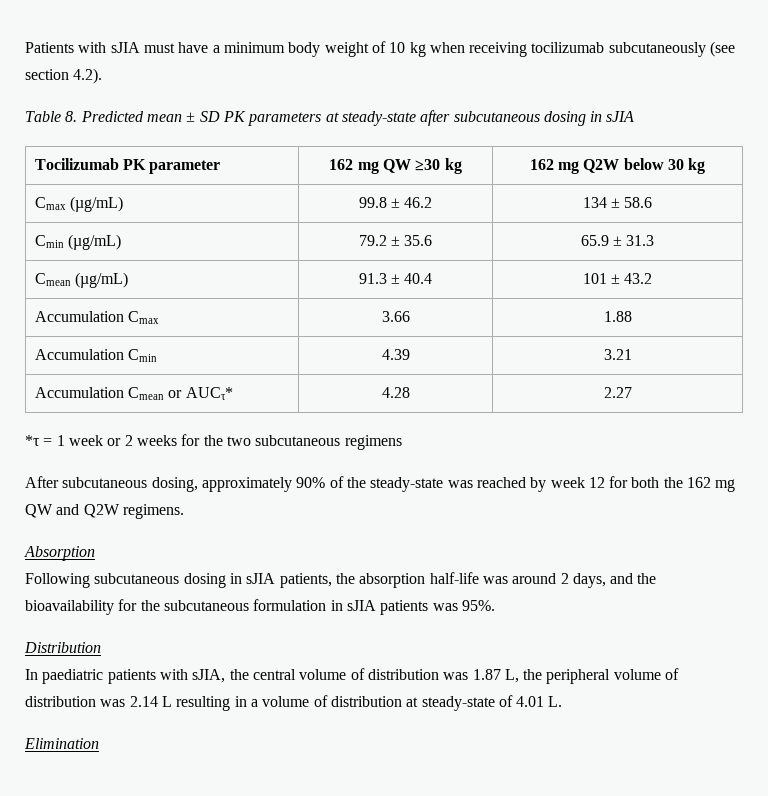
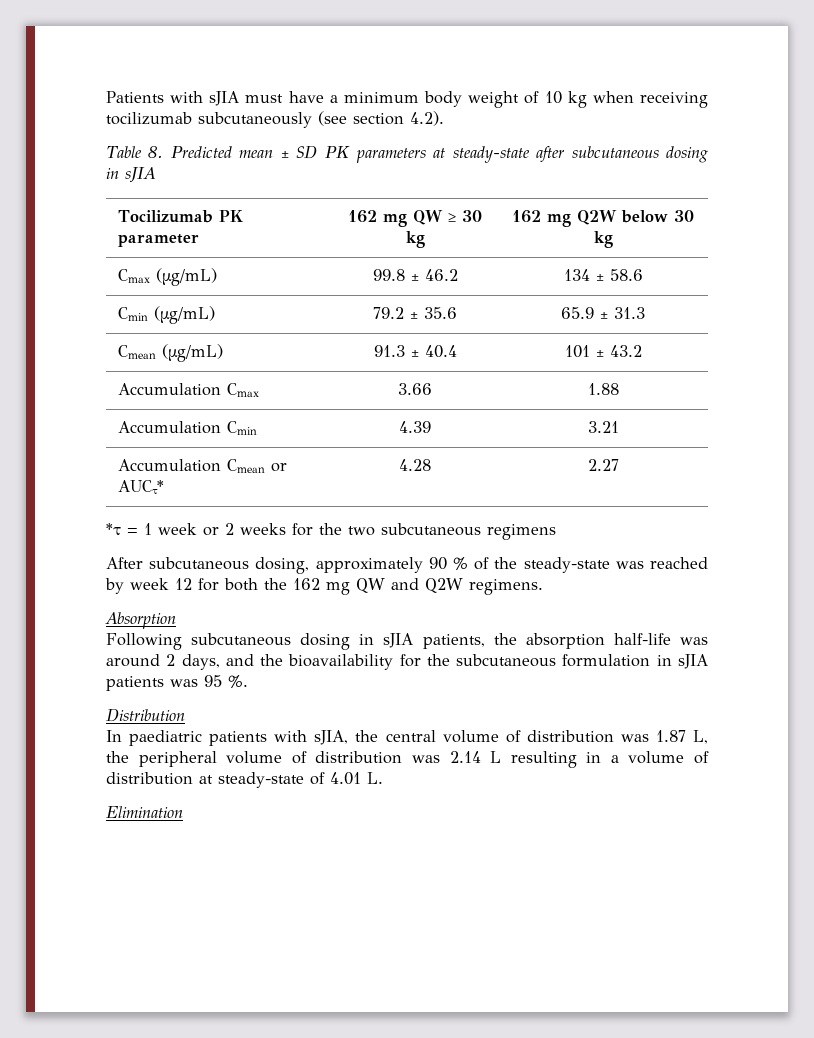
[415,159,441,171] ≥30 -> [448,210,482,222] ≥ 30
[296,477,326,488] 90% -> [428,557,468,570] 90 %
[461,600,495,611] 95%. -> [204,675,248,688] 95 %.

